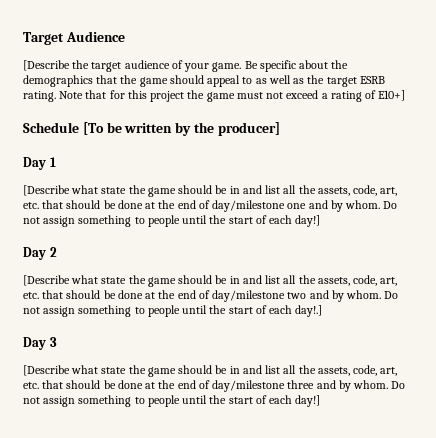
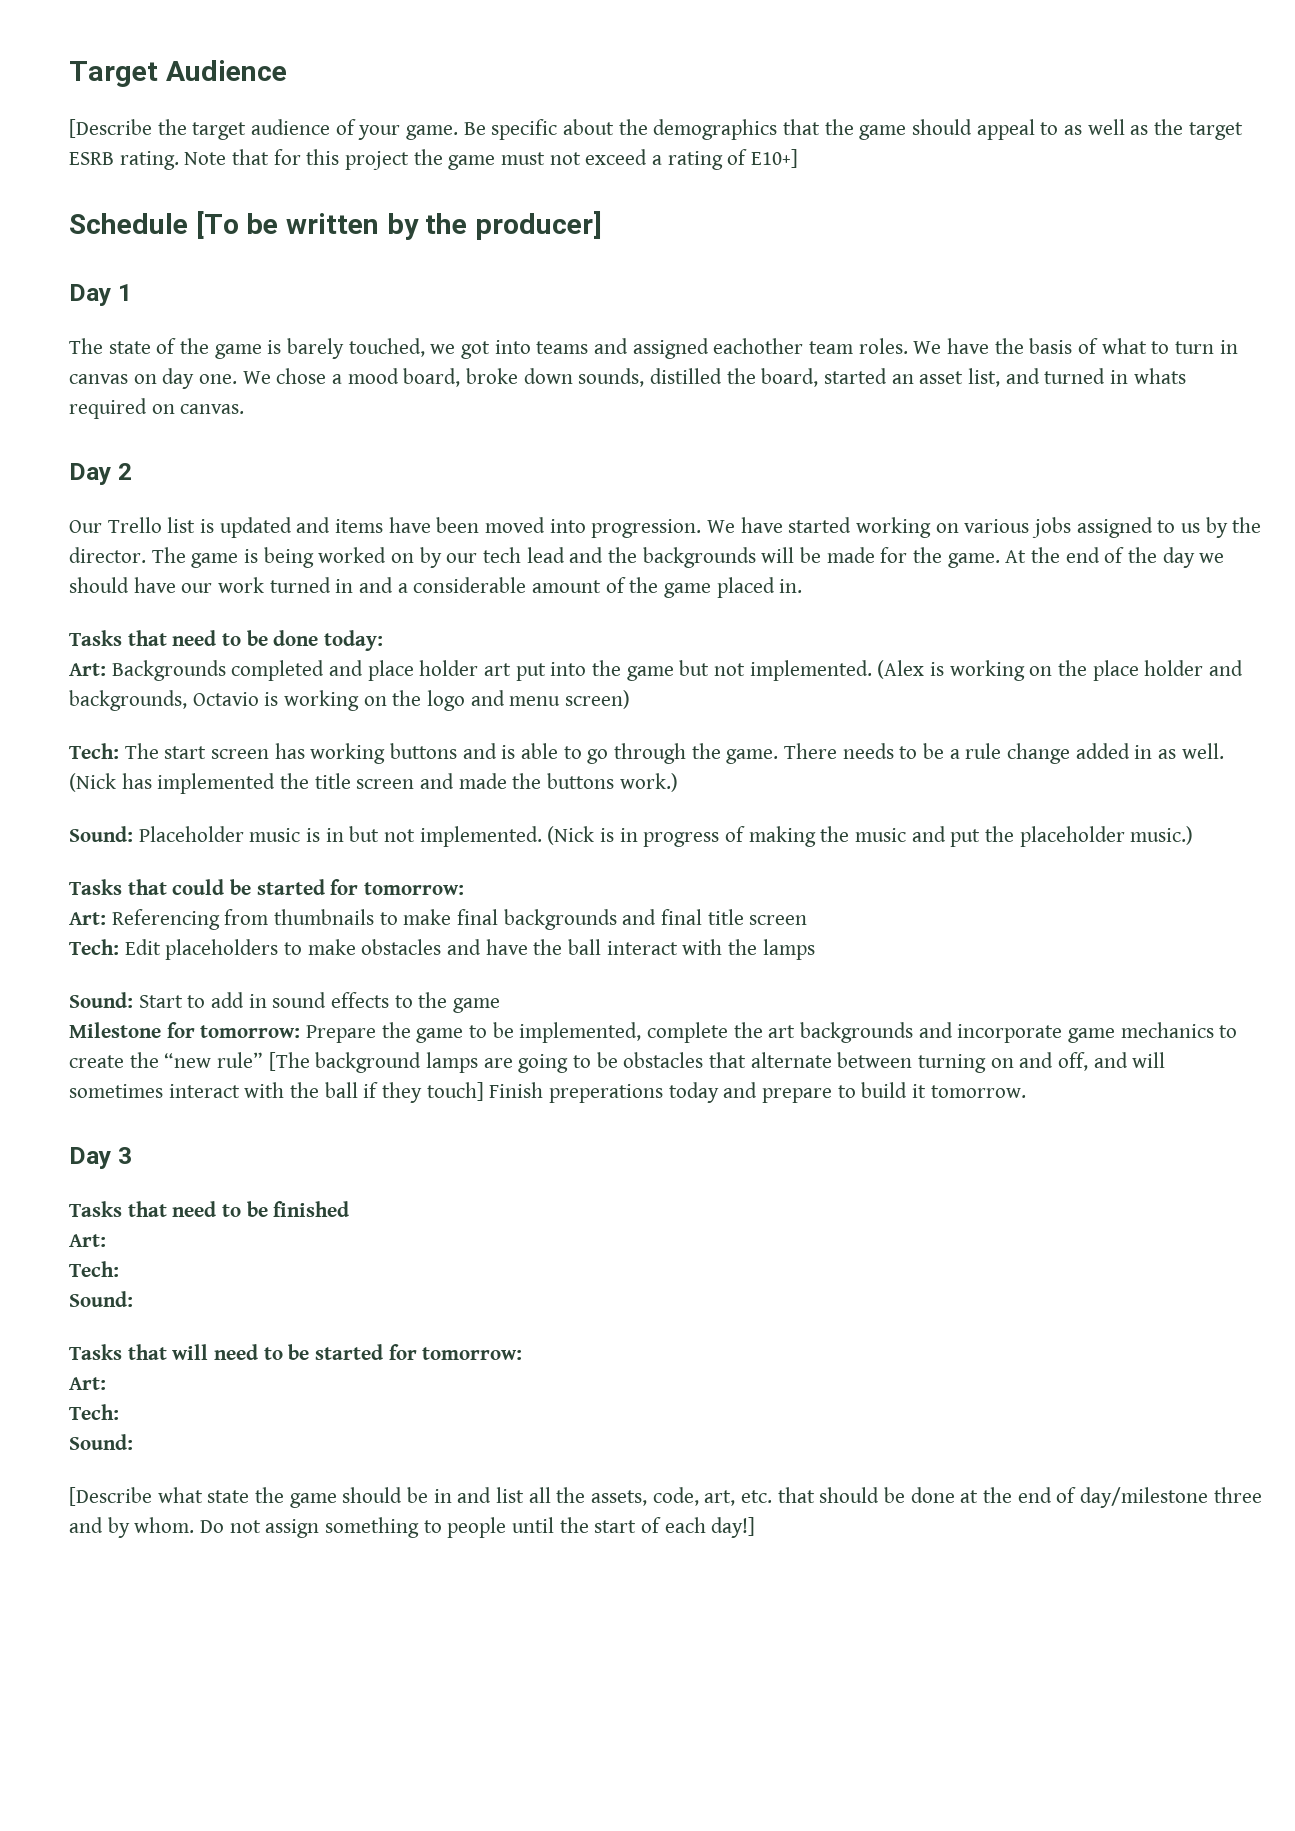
[23,185,398,197] [23,200,398,212] [23,215,321,227] [23,247,57,260] [23,275,398,287] [23,290,399,302] [23,305,323,317] [23,337,57,350] [Describe what state the game should be in and list all the assets, code, art, etc. that should be done at the end of day/milestone one and by whom. Do not assign something to people until the start of each day!] // Day 2 // [Describe what state the game should be in and list all the assets, code, art, etc. that should be done at the end of day/milestone two and by whom. Do not assign something to people until the start of each day!.] // Day 3 -> [69,338,1238,359] [69,368,1186,389] [69,398,245,419] [69,463,132,485] [69,517,1262,538] [69,547,1225,568] [69,577,803,598] [69,630,384,651] [69,660,1244,681] [69,690,631,711] [69,743,1224,764] [69,773,678,794] [69,826,1194,847] [69,879,465,895] [69,909,808,930] [69,939,815,960] [69,992,501,1013] [69,1022,1238,1043] [69,1052,1166,1073] [69,1082,1026,1103] [69,1147,132,1169] [69,1201,350,1217] [69,1234,106,1247] [69,1261,119,1277] [69,1291,133,1307] [69,1344,523,1360] [69,1377,106,1390] [69,1404,119,1420] [69,1434,133,1450] The state of the game is barely touched, we got into teams and assigned eachother team roles. We have the basis of what to turn in canvas on day one. We chose a mood board, broke down sounds, distilled the board, started an asset list, and turned in whats required on canvas. // Day 2 // Our Trello list is updated and items have been moved into progression. We have started working on various jobs assigned to us by the director. The game is being worked on by our tech lead and the backgrounds will be made for the game. At the end of the day we should have our work turned in and a considerable amount of the game placed in. // Tasks that need to be done today: // Art: Backgrounds completed and place holder art put into the game but not implemented. (Alex is working on the place holder and backgrounds, Octavio is working on the logo and menu screen) // Tech: The start screen has working buttons and is able to go through the game. There needs to be a rule change added in as well. (Nick has implemented the title screen and made the buttons work.) // Sound: Placeholder music is in but not implemented. (Nick is in progress of making the music and put the placeholder music.) // Tasks that could be started for tomorrow: // Art: Referencing from thumbnails to make final backgrounds and final title screen // Tech: Edit placeholders to make obstacles and have the ball interact with the lamps // Sound: Start to add in sound effects to the game // Milestone for tomorrow: Prepare the game to be implemented, complete the art backgrounds and incorporate game mechanics to create the “new rule” [The background lamps are going to be obstacles that alternate between turning on and off, and will sometimes interact with the ball if they touch] Finish preperations today and prepare to build it tomorrow. // Day 3 // Tasks that need to be finished // Art: // Tech: // Sound: // Tasks that will need to be started for tomorrow: // Art: // Tech: // Sound:

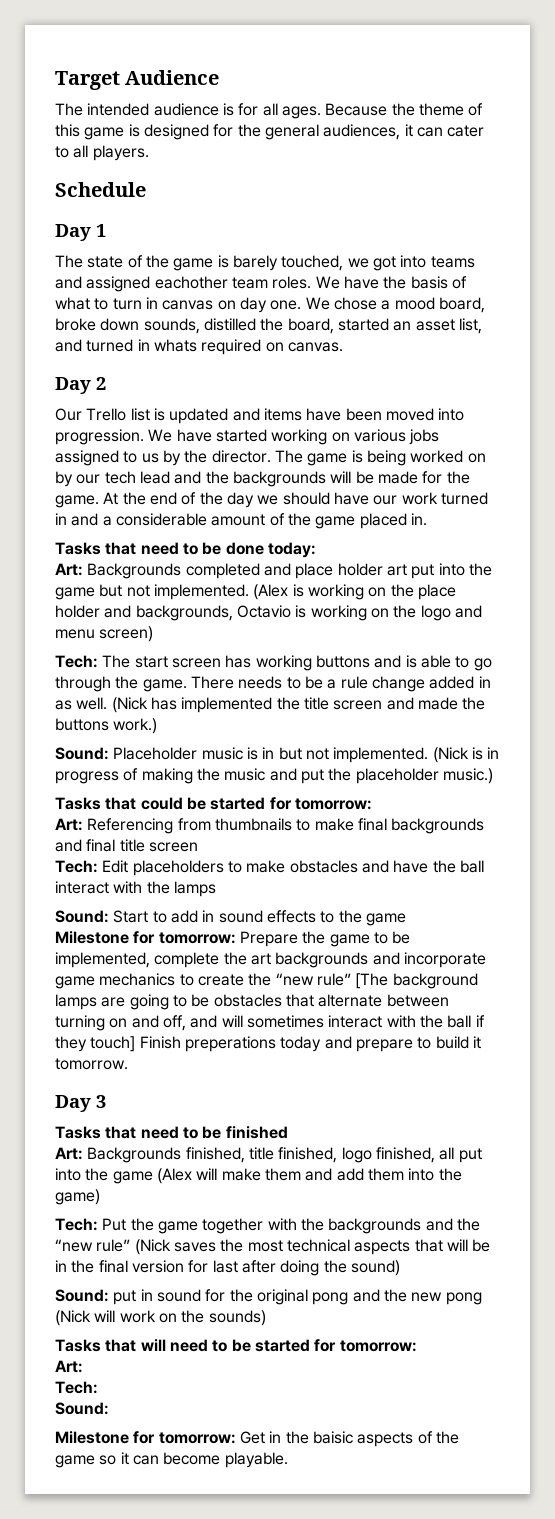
[69,119,1243,140] [69,149,799,170] [69,211,603,240] [Describe the target audience of your game. Be specific about the demographics that the game should appeal to as well as the target ESRB rating. Note that for this project the game must not exceed a rating of E10+] // Schedule [To be written by the producer] -> [55,103,484,119] [55,124,485,140] [55,145,149,161] [55,182,146,197] The intended audience is for all ages. Because the theme of this game is designed for the general audiences, it can cater to all players. // Schedule
[69,1261,119,1277] [69,1291,133,1307] // Tech: // Sound: -> [87,1147,482,1163] [55,1168,462,1184] [55,1189,100,1205] [55,1218,480,1234] [55,1239,491,1255] [55,1260,400,1276] [55,1289,482,1305] [55,1310,266,1326] Backgrounds finished, title finished, logo finished, all put into the game (Alex will make them and add them into the game) // Tech: Put the game together with the backgrounds and the “new rule” (Nick saves the most technical aspects that will be in the final version for last after doing the sound) // Sound: put in sound for the original pong and the new pong (Nick will work on the sounds)
[69,1487,1262,1508] [69,1517,756,1538] [Describe what state the game should be in and list all the assets, code, art, etc. that should be done at the end of day/milestone three and by whom. Do not assign something to people until the start of each day!] -> [55,1431,459,1447] [55,1452,288,1468] Milestone for tomorrow: Get in the baisic aspects of the game so it can become playable.

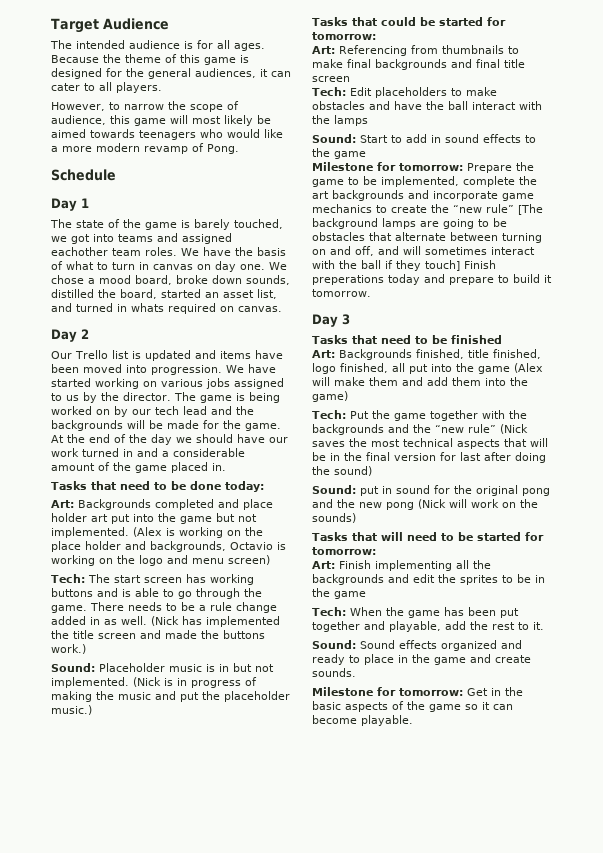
(149, 153) none -> [51,101,239,112] [51,115,271,126] [51,129,283,140] [51,143,239,154] // However, to narrow the scope of audience, this game will most likely be aimed towards teenagers who would like a more modern revamp of Pong.
[55,1381,98,1394] [55,1402,109,1415] // Tech: // Sound: -> [339,560,491,571] [312,574,545,585] [312,588,366,599] [312,607,519,618] [312,621,544,632] [312,640,522,651] [312,654,531,665] [312,668,356,677] Finish implementing all the backgrounds and edit the sprites to be in the game // Tech: When the game has been put together and playable, add the rest to it. // Sound: Sound effects organized and ready to place in the game and create sounds.
[312,1431,353,1444] baisic -> [312,701,341,710] basic

